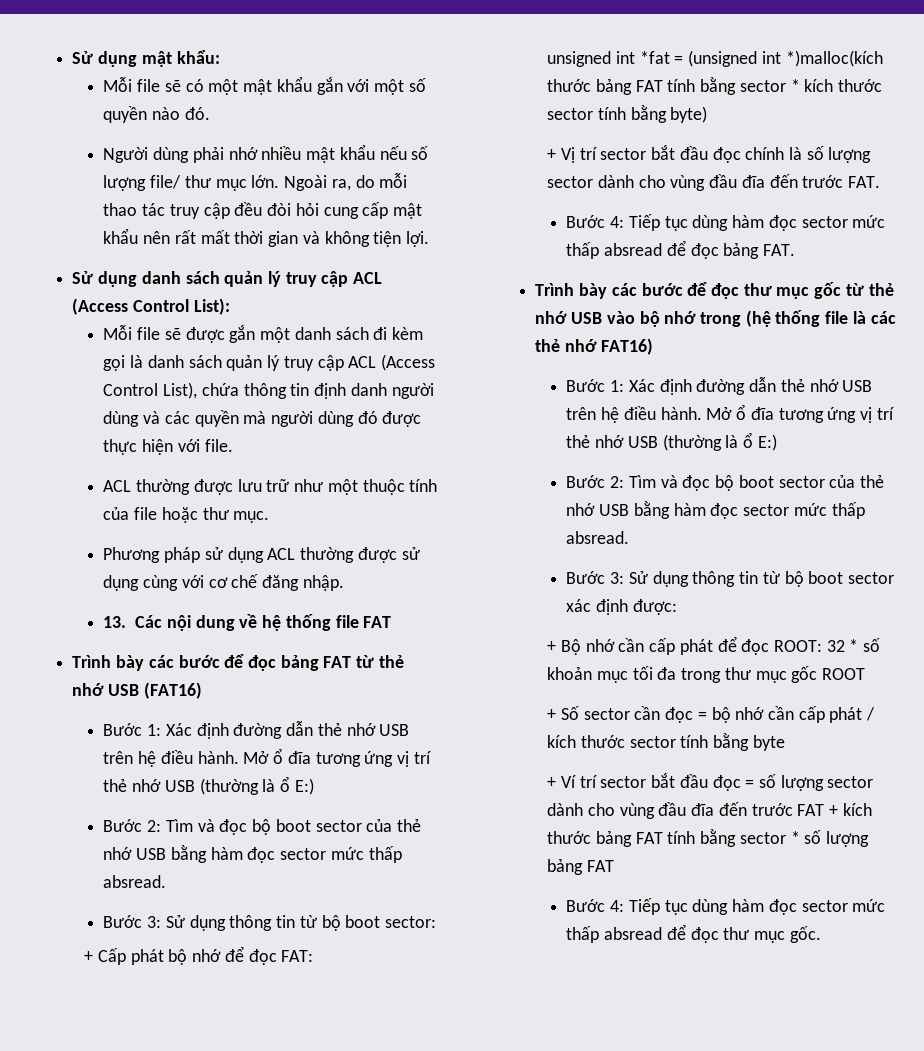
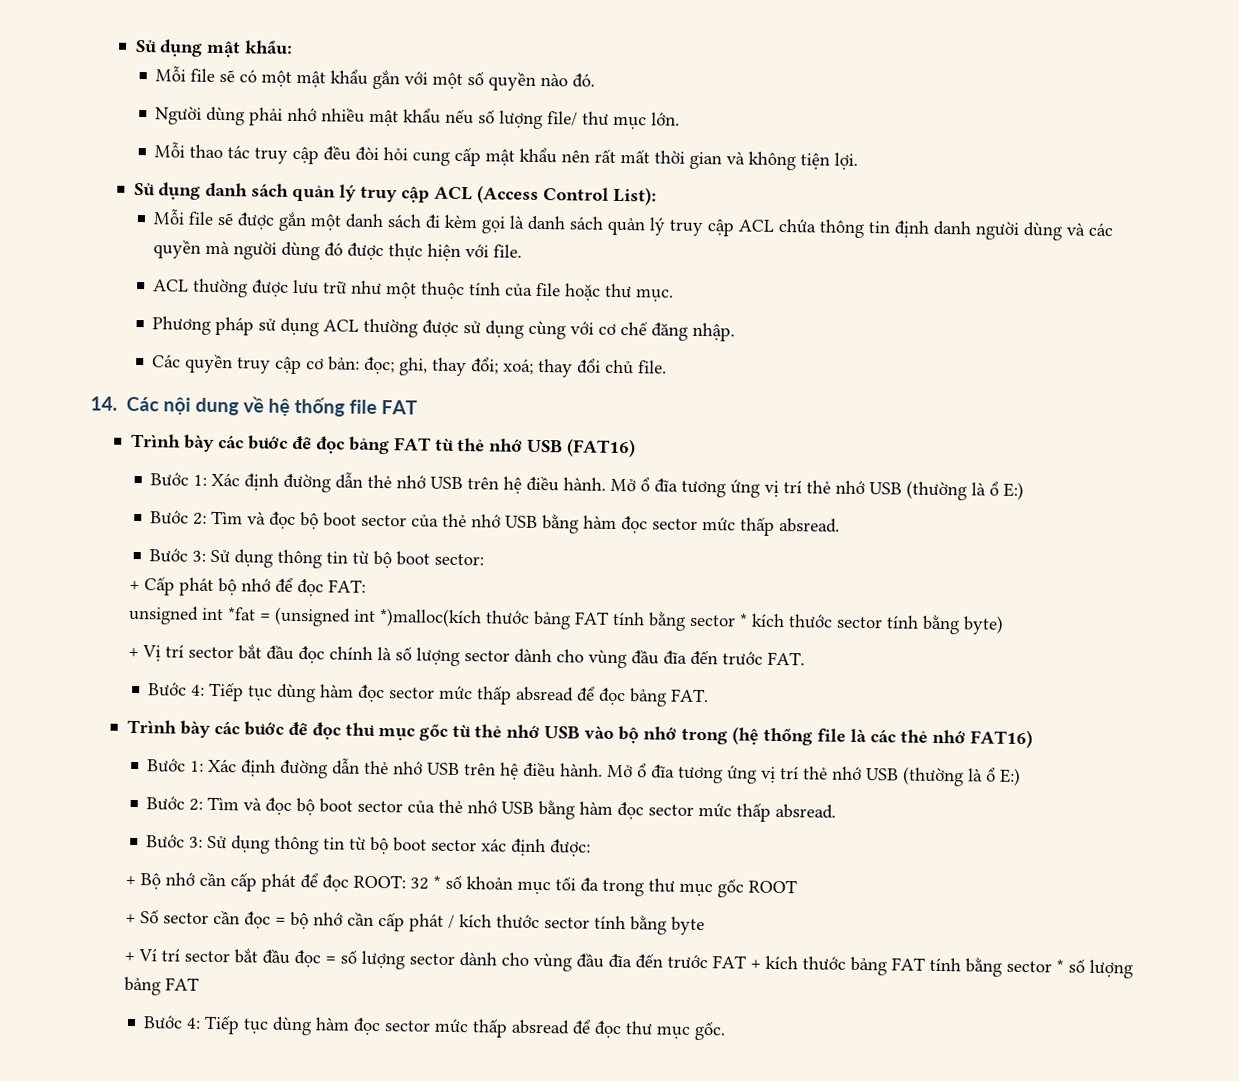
[284,173,408,191] Ngoài ra, do mỗi -> [154,142,186,158] // Mỗi
[380,354,435,371] [103,382,198,399] (Access Control List), -> (775, 225) none
[103,616,127,628] 13. -> [152,353,668,378] [90,396,118,411] Các quyền truy cập cơ bản: đọc; ghi, thay đổi; xoá; thay đổi chủ file. // 14.

